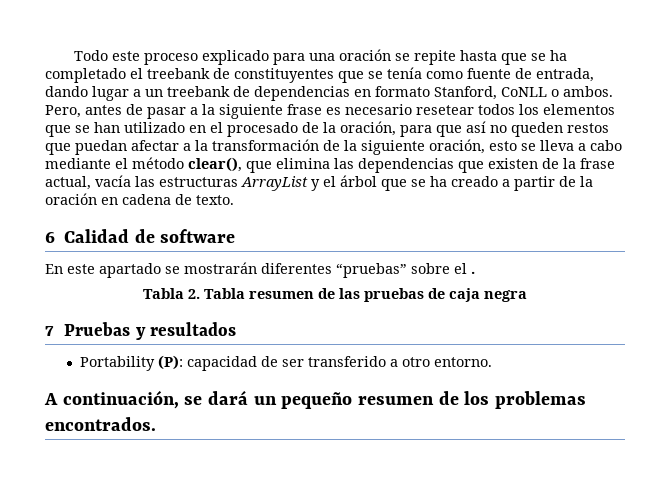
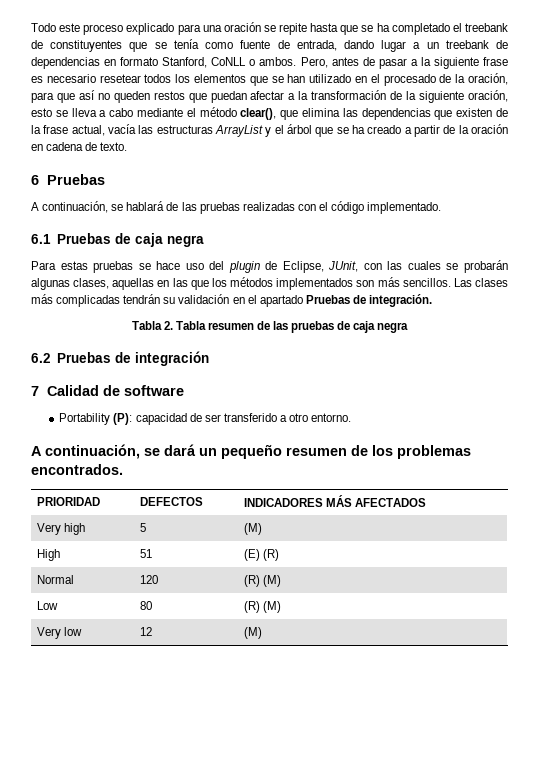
[64,229,236,243] [45,262,475,278] Calidad de software // En este apartado se mostrarán diferentes “pruebas” sobre el . -> [46,174,105,185] [31,201,442,214] [31,233,204,247] [31,260,508,273] [31,277,508,290] [31,294,433,307] Pruebas // A continuación, se hablará de las pruebas realizadas con el código implementado. // 6.1 Pruebas de caja negra // Para estas pruebas se hace uso del plugin de Eclipse, JUnit, con las cuales se probarán algunas clases, aquellas en las que los métodos implementados son más sencillos. Las clases más complicadas tendrán su validación en el apartado Pruebas de integración.
[45,322,236,340] 7 Pruebas y resultados -> [31,351,209,366] [31,385,184,396] 6.2 Pruebas de integración // 7 Calidad de software
(156, 424) none -> [37,497,101,506] [140,497,204,506] [244,495,427,507] [37,523,86,535] [140,523,147,532] [244,523,263,535] [37,549,61,561] [140,549,153,558] [244,549,280,561] [37,575,75,584] [140,575,159,584] [244,575,282,587] [37,601,59,610] [140,601,153,610] [244,601,282,613] [37,627,83,639] [140,627,153,636] [244,627,263,639] // PRIORIDAD | DEFECTOS | INDICADORES MÁS AFECTADOS // Very high | 5 | (M) // High | 51 | (E) (R) // Normal | 120 | (R) (M) // Low | 80 | (R) (M) // Very low | 12 | (M)

